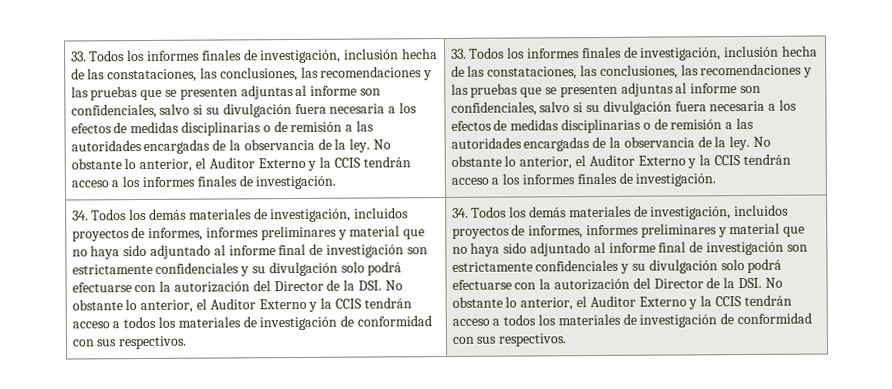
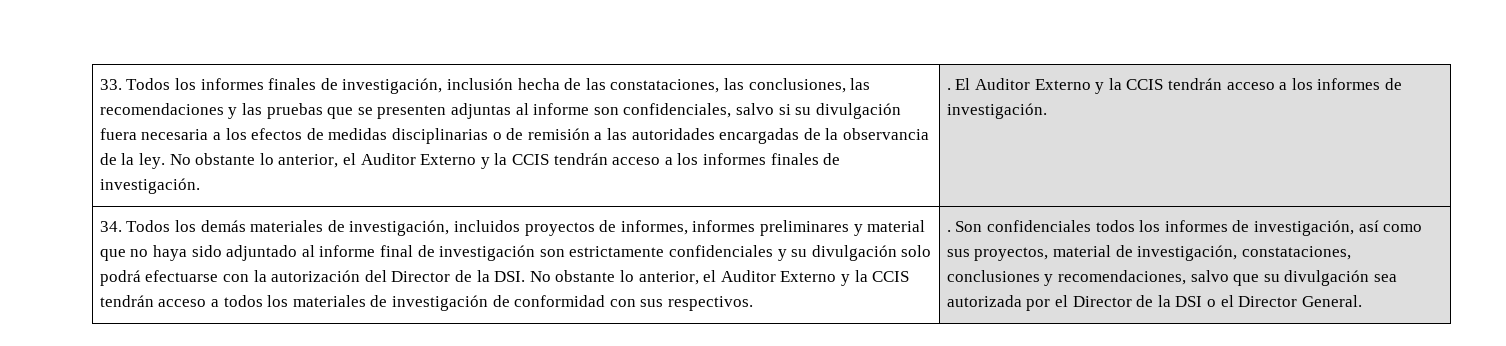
[450,45,818,61] [450,63,813,80] [450,82,761,98] [450,99,797,116] [450,117,754,134] [450,135,771,152] [450,155,586,170] 33. Todos los informes finales de investigación, inclusión hecha de las constataciones, las conclusiones, las recomendaciones y las pruebas que se presenten adjuntas al informe son confidenciales, salvo si su divulgación fuera necesaria a los efectos de medidas disciplinarias o de remisión a las autoridades encargadas de la observancia de la ley. No obstante lo anterior, el -> [946,78,971,90] . El
[576,172,617,185] finales -> (1381, 84) none
[451,204,790,220] [451,222,806,239] [451,241,808,257] [451,258,783,274] [451,277,783,291] [451,294,792,311] [451,312,812,328] [451,333,568,347] 34. Todos los demás materiales de investigación, incluidos proyectos de informes, informes preliminares y material que no haya sido adjuntado al informe final de investigación son estrictamente confidenciales y su divulgación solo podrá efectuarse con la autorización del Director de la DSI. No obstante lo anterior, el Auditor Externo y la CCIS tendrán acceso a todos los materiales de investigación de conformidad con sus respectivos. -> [946,220,1423,236] [946,245,1351,261] [946,270,1398,286] [946,295,1362,311] . Son confidenciales todos los informes de investigación, así como sus proyectos, material de investigación, constataciones, conclusiones y recomendaciones, salvo que su divulgación sea autorizada por el Director de la DSI o el Director General.

